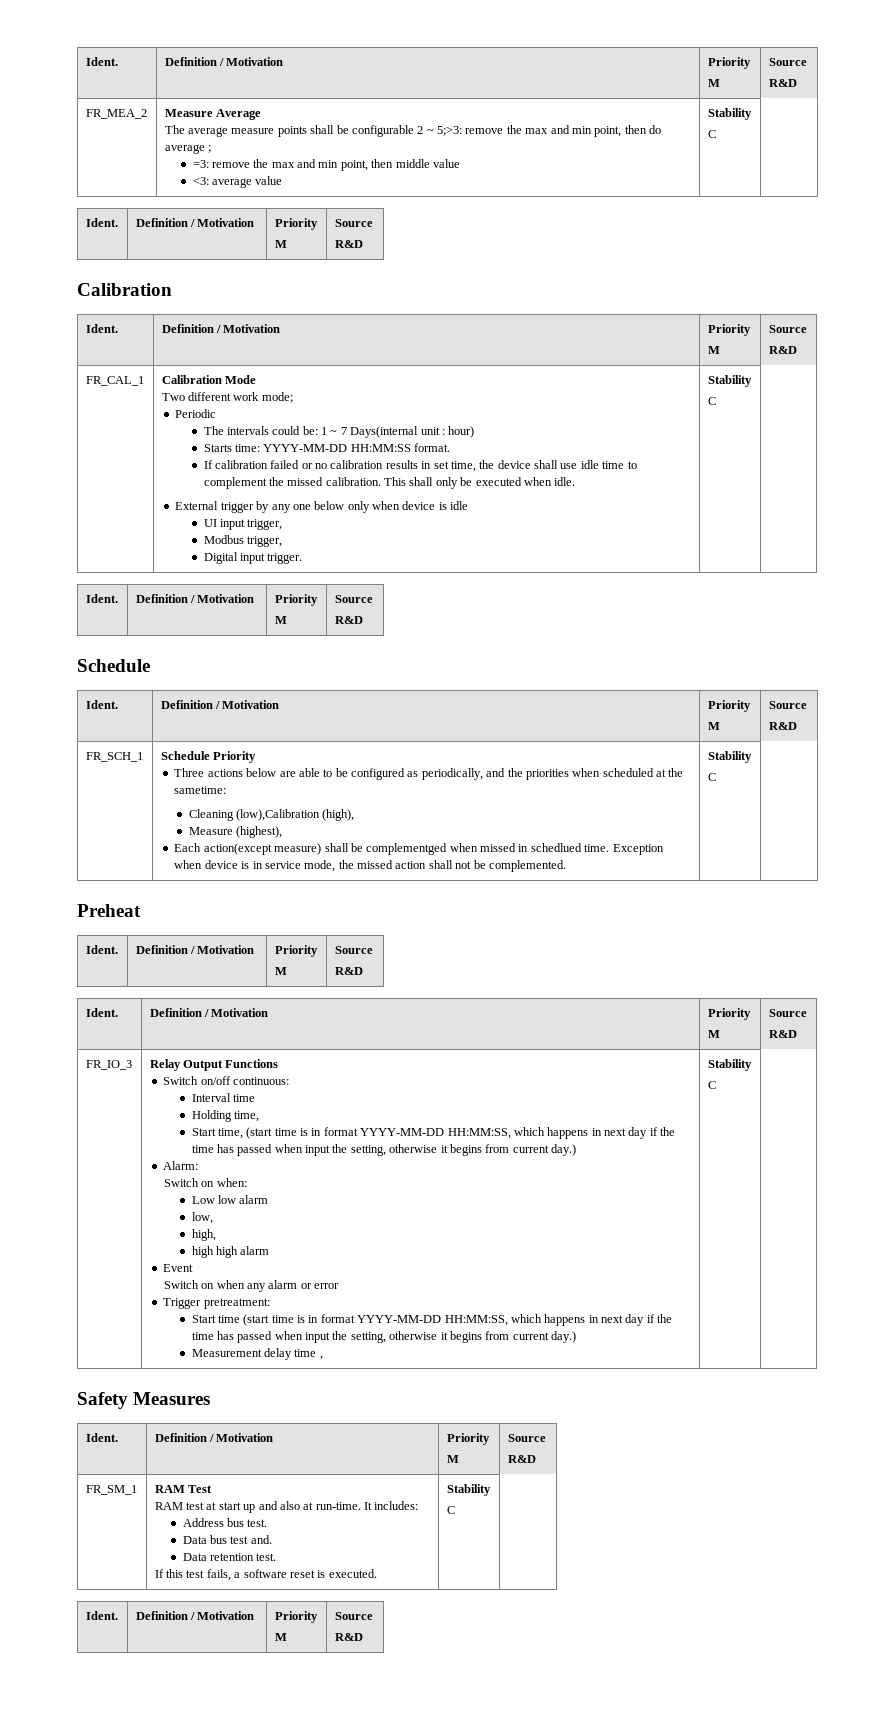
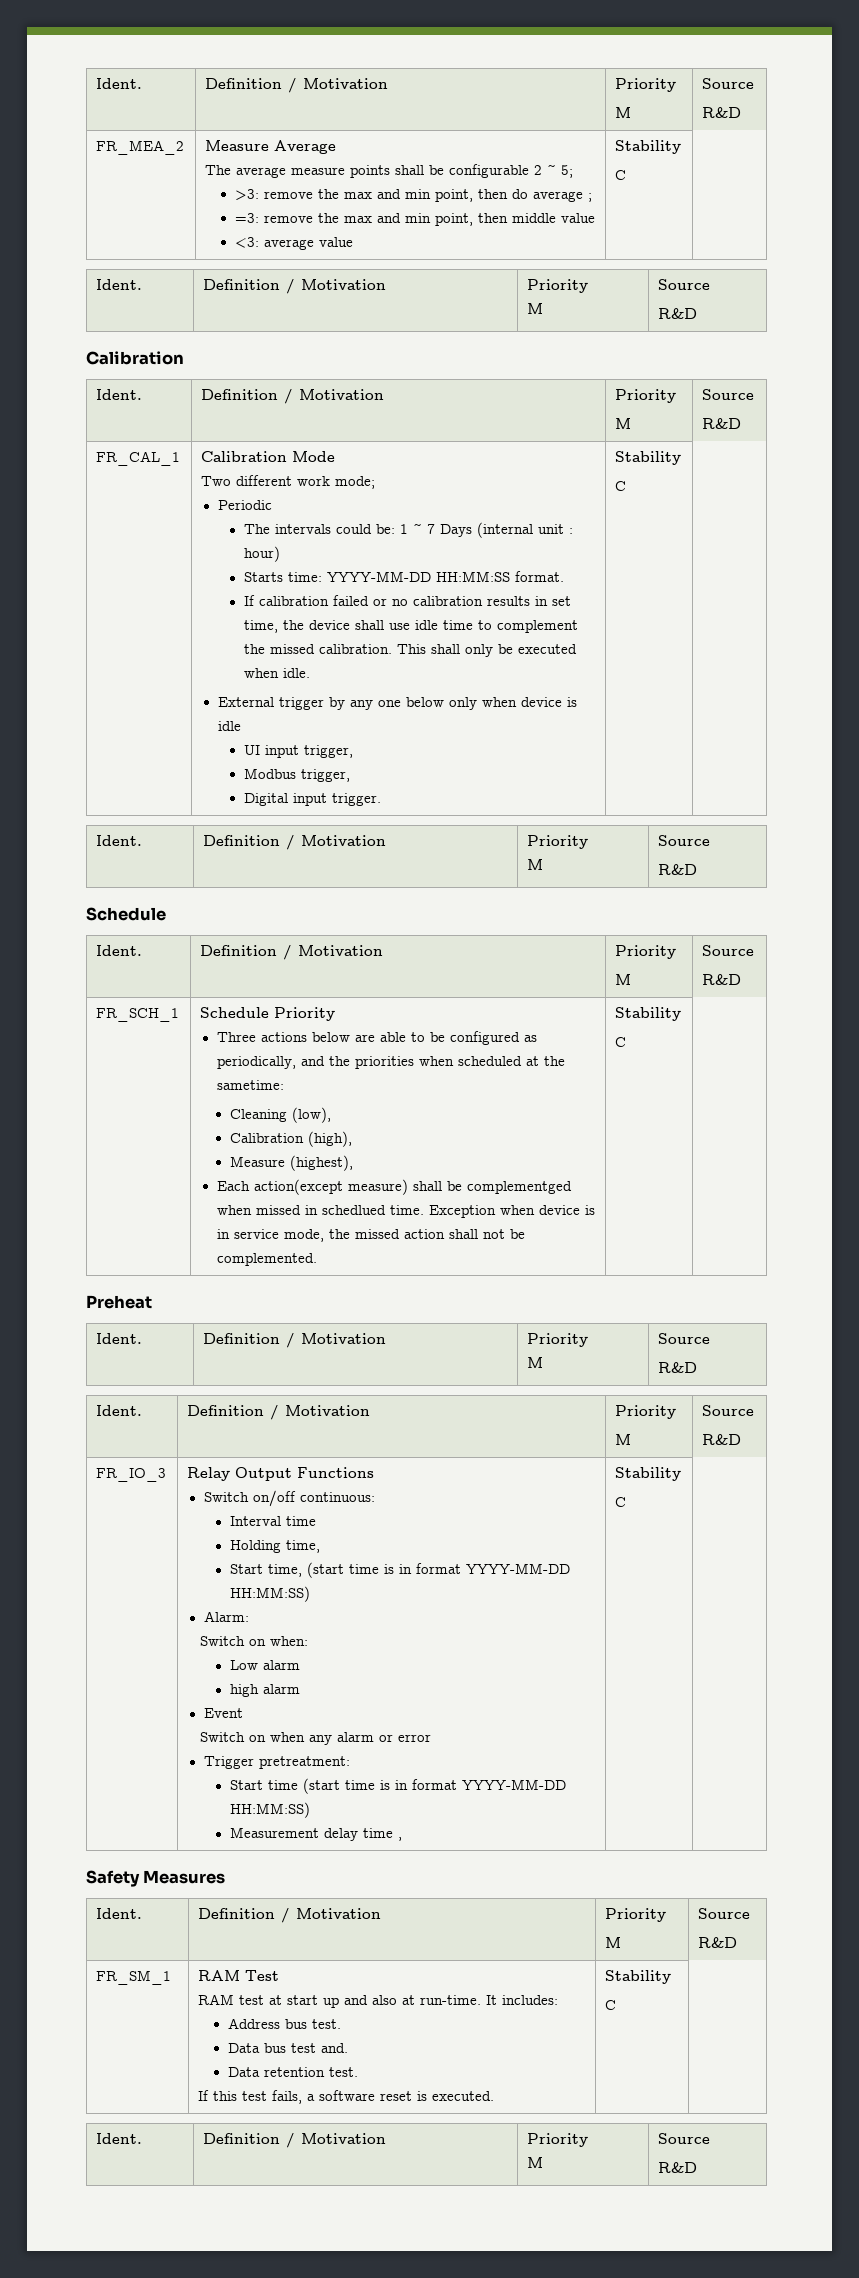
[437,126,463,136] 5;>3: -> [561,165,574,178] [234,189,259,200] 5; // >3:
[350,426,419,438] Days(internal -> [439,522,533,538] Days (internal
[235,809,320,821] (low),Calibration -> [291,1107,331,1123] [229,1133,304,1143] (low), // Calibration
[447,1127,676,1139] [191,1144,577,1156] HH:MM:SS, which happens in next day if the time has passed when input the setting, otherwise it begins from current day.) -> [229,1586,310,1602] HH:MM:SS)
[217,1195,269,1204] [191,1212,213,1224] [191,1229,216,1241] [191,1246,214,1258] low alarm // low, // high, // high -> [262,1660,300,1670] alarm //
[444,1314,673,1326] [191,1331,577,1343] HH:MM:SS, which happens in next day if the time has passed when input the setting, otherwise it begins from current day.) -> [229,1802,310,1818] HH:MM:SS)

